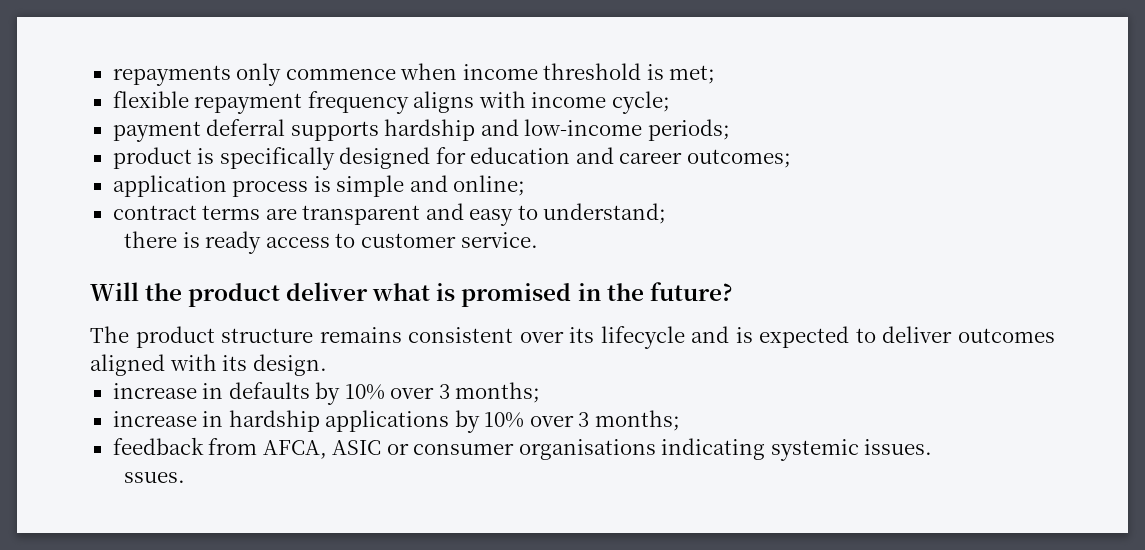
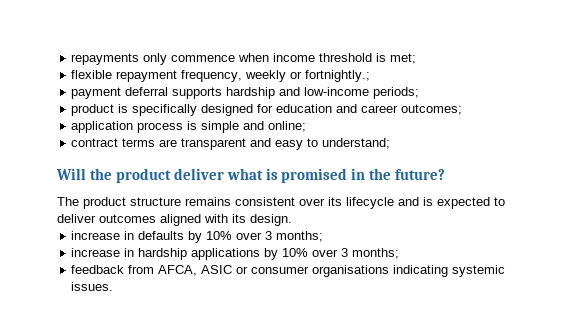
[307,91,670,114] frequency aligns with income cycle; -> [181,70,371,82] frequency, weekly or fortnightly.;
[124,231,538,254] // there is ready access to customer service. -> (391, 143) none
[124,472,186,483] // ssues. -> (114, 286) none

